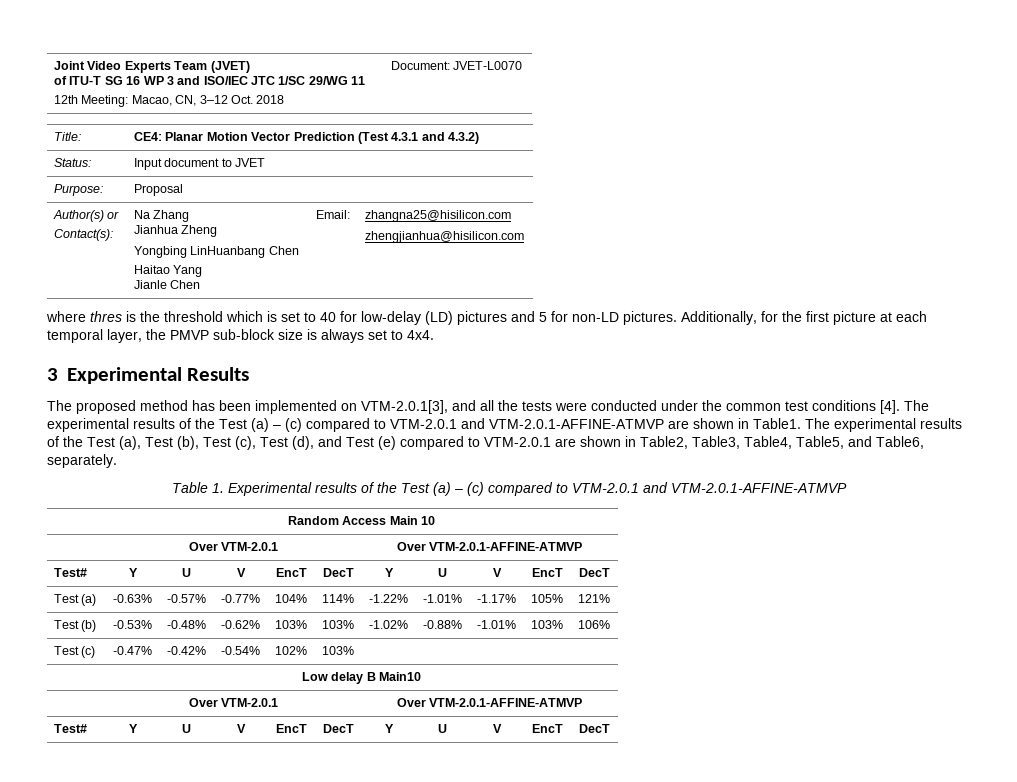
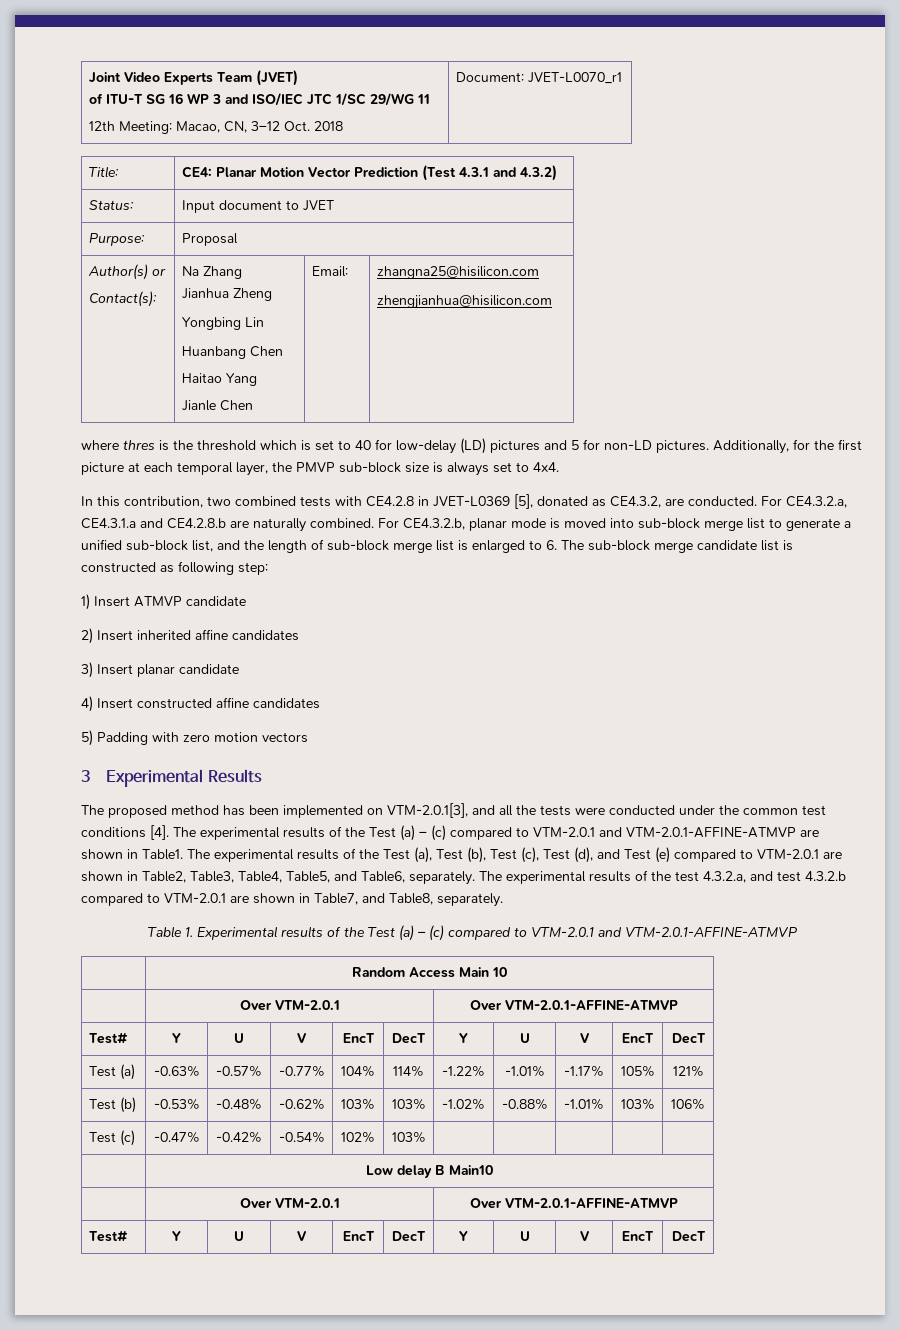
[453,61,523,70] JVET-L0070 -> [527,72,622,84] JVET-L0070_r1
[190,246,266,258] LinHuanbang -> [244,317,264,327] [181,346,246,359] Lin // Huanbang
(434, 335) none -> [81,494,847,509] [81,518,851,532] [81,539,793,553] [81,561,268,575] [81,594,246,610] [81,628,299,644] [81,662,239,678] [81,696,320,712] [81,730,308,746] // In this contribution, two combined tests with CE4.2.8 in JVET-L0369 [5], donated as CE4.3.2, are conducted. For CE4.3.2.a, CE4.3.1.a and CE4.2.8.b are naturally combined. For CE4.3.2.b, planar mode is moved into sub-block merge list to generate a unified sub-block list, and the length of sub-block merge list is enlarged to 6. The sub-block merge candidate list is constructed as following step: // 1) Insert ATMVP candidate // 2) Insert inherited affine candidates // 3) Insert planar candidate // 4) Insert constructed affine candidates // 5) Padding with zero motion vectors
(117, 461) none -> [479,870,846,884] [81,893,503,907] The experimental results of the test 4.3.2.a, and test 4.3.2.b compared to VTM-2.0.1 are shown in Table7, and Table8, separately.

